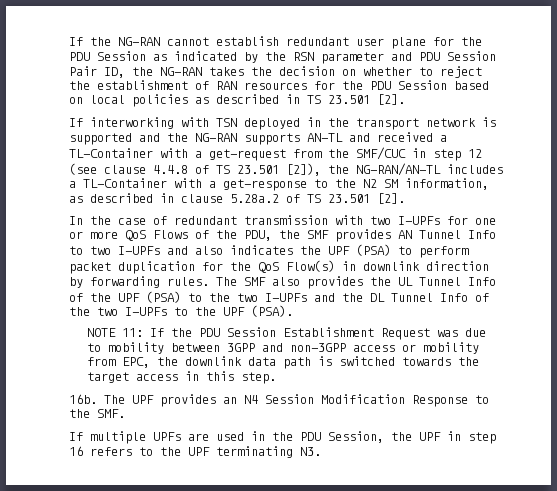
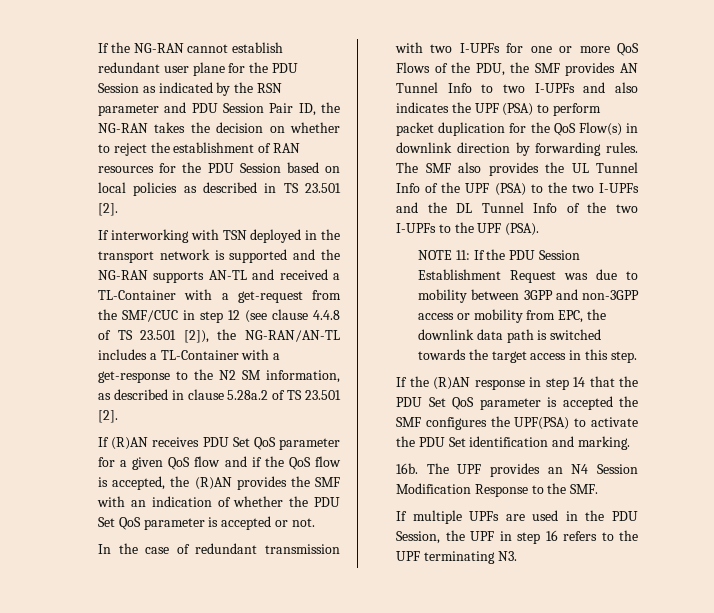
(405, 198) none -> [98,437,340,450] [98,456,341,470] [98,476,340,490] [97,496,340,507] [98,516,315,530] // If (R)AN receives PDU Set QoS parameter for a given QoS flow and if the QoS flow is accepted, the (R)AN provides the SMF with an indication of whether the PDU Set QoS parameter is accepted or not.
(277, 378) none -> [396,376,638,390] [396,396,638,410] [396,416,638,430] [396,436,630,450] // If the (R)AN response in step 14 that the PDU Set QoS parameter is accepted the SMF configures the UPF(PSA) to activate the PDU Set identification and marking.

